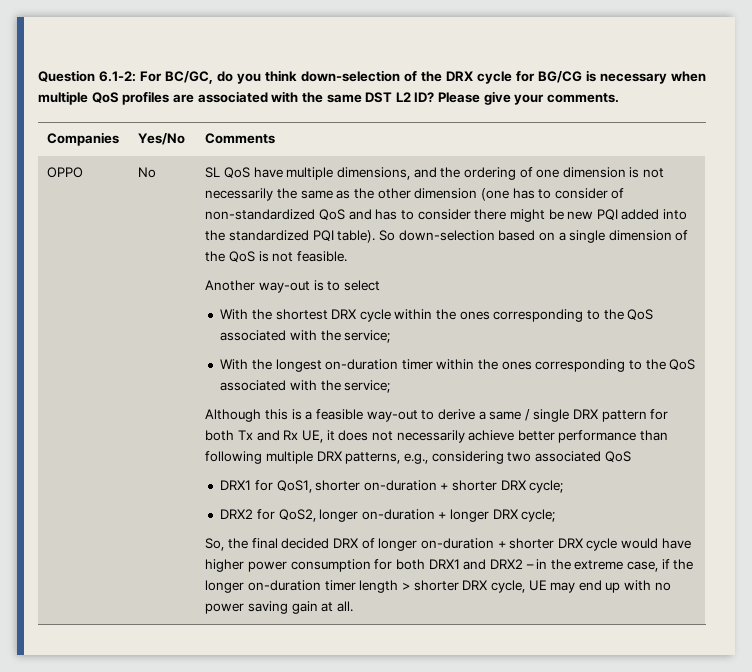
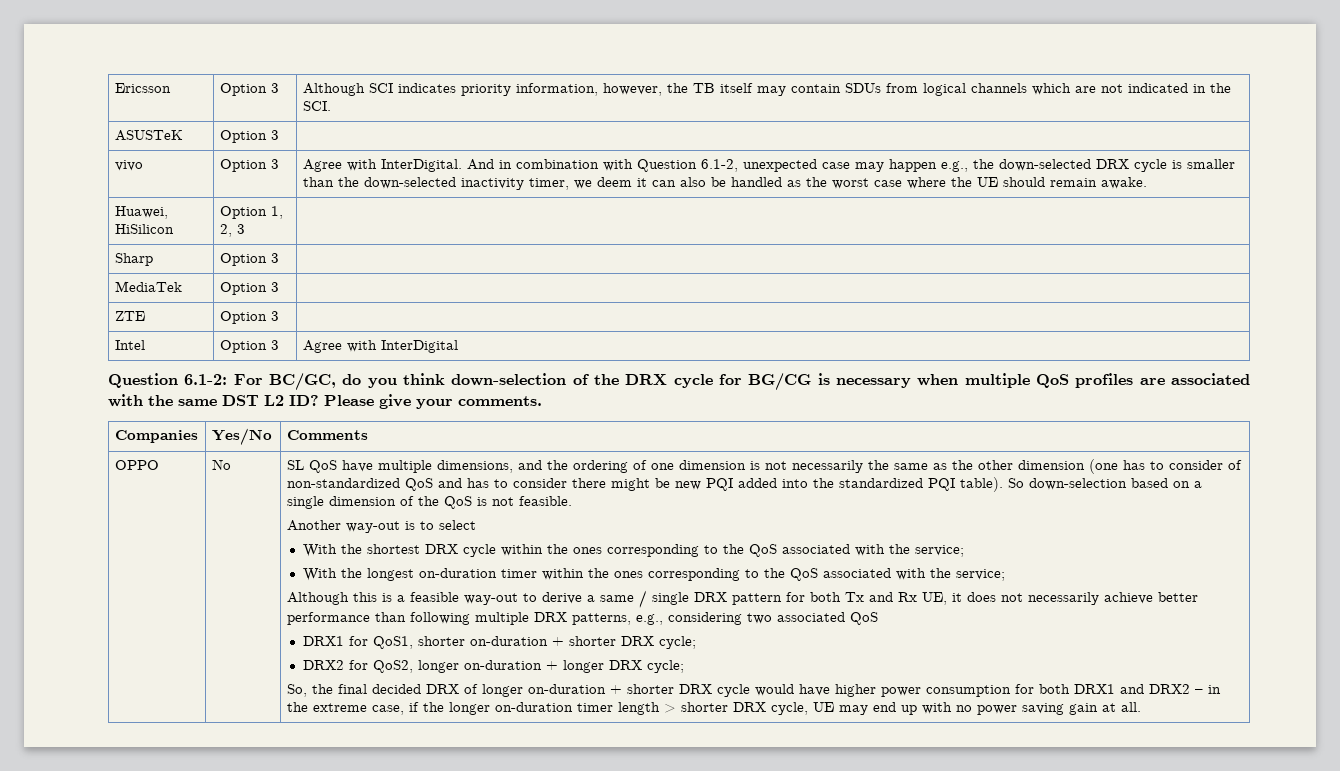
(38, 76) none -> [114,83,171,93] [219,83,279,96] [302,83,1231,96] [302,101,331,111] [114,130,183,141] [219,130,279,143] [114,160,143,171] [219,159,279,172] [302,159,1235,172] [302,177,1147,190] [114,206,168,219] [114,224,174,234] [219,206,283,219] [219,224,245,237] [114,253,153,266] [219,253,279,266] [114,281,182,292] [219,282,279,295] [114,311,145,321] [219,311,279,324] [114,340,145,350] [219,340,279,353] [302,340,458,353] Ericsson | Option 3 | Although SCI indicates priority information, however, the TB itself may contain SDUs from logical channels which are not indicated in the SCI. // ASUSTeK | Option 3 | // vivo | Option 3 | Agree with InterDigital. And in combination with Question 6.1-2, unexpected case may happen e.g., the down-selected DRX cycle is smaller than the down-selected inactivity timer, we deem it can also be handled as the worst case where the UE should remain awake. // Huawei, HiSilicon | Option 1, 2, 3 | // Sharp | Option 3 | // MediaTek | Option 3 | // ZTE | Option 3 | // Intel | Option 3 | Agree with InterDigital //

